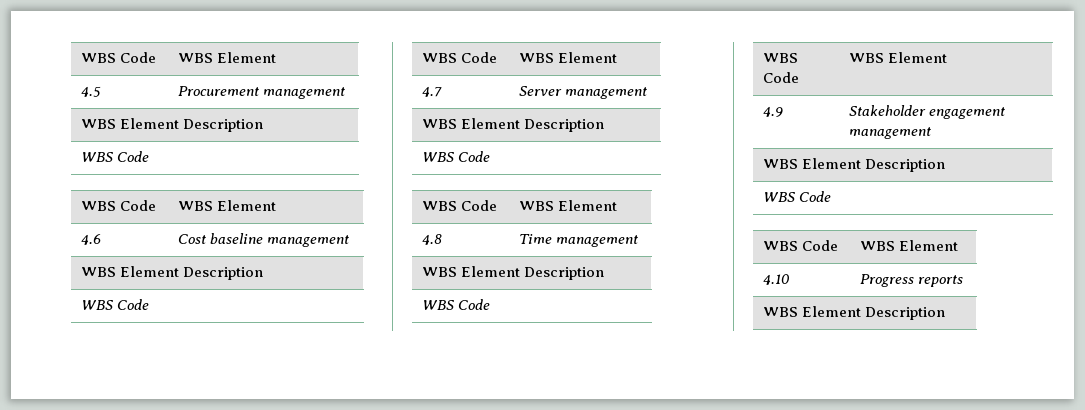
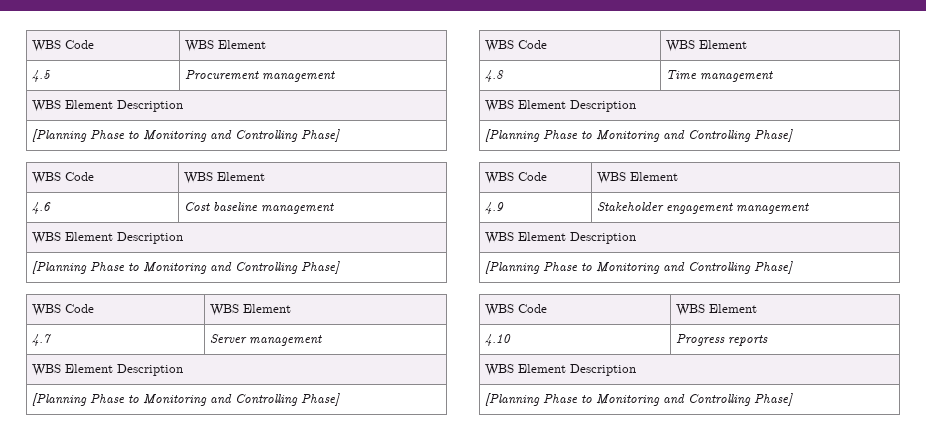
[81,151,150,162] WBS Code -> [31,129,340,142] [Planning Phase to Monitoring and Controlling Phase]
[81,299,150,310] WBS Code -> [31,261,340,274] [Planning Phase to Monitoring and Controlling Phase]
[422,151,491,162] WBS Code -> [31,393,340,406] [Planning Phase to Monitoring and Controlling Phase]
[422,299,491,310] WBS Code -> [484,129,793,142] [Planning Phase to Monitoring and Controlling Phase]
[763,191,832,202] WBS Code -> [484,261,793,274] [Planning Phase to Monitoring and Controlling Phase]
(946, 313) none -> [484,393,793,406] // [Planning Phase to Monitoring and Controlling Phase]

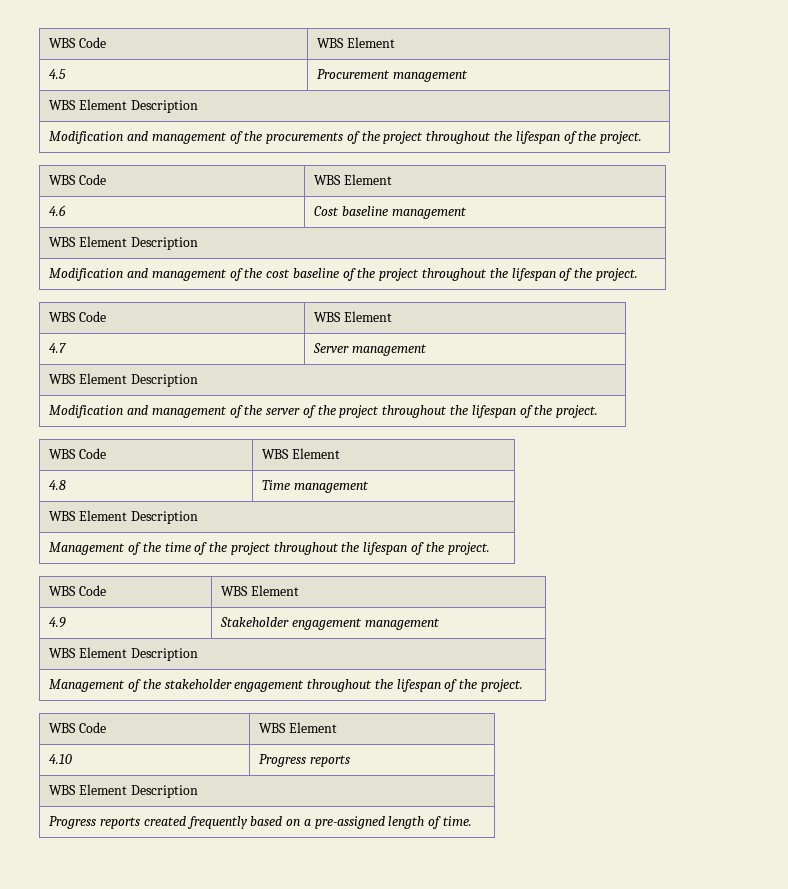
[31,129,340,142] [Planning Phase to Monitoring and Controlling Phase] -> [49,131,643,144] Modification and management of the procurements of the project throughout the lifespan of the project.
[31,261,340,274] [Planning Phase to Monitoring and Controlling Phase] -> [49,268,638,281] Modification and management of the cost baseline of the project throughout the lifespan of the project.
[31,393,340,406] [Planning Phase to Monitoring and Controlling Phase] -> [49,405,599,418] Modification and management of the server of the project throughout the lifespan of the project.
[484,129,793,142] [Planning Phase to Monitoring and Controlling Phase] -> [49,542,490,555] Management of the time of the project throughout the lifespan of the project.
[484,261,793,274] [Planning Phase to Monitoring and Controlling Phase] -> [49,679,524,692] Management of the stakeholder engagement throughout the lifespan of the project.
[484,393,793,406] [Planning Phase to Monitoring and Controlling Phase] -> [49,816,473,829] Progress reports created frequently based on a pre-assigned length of time.

